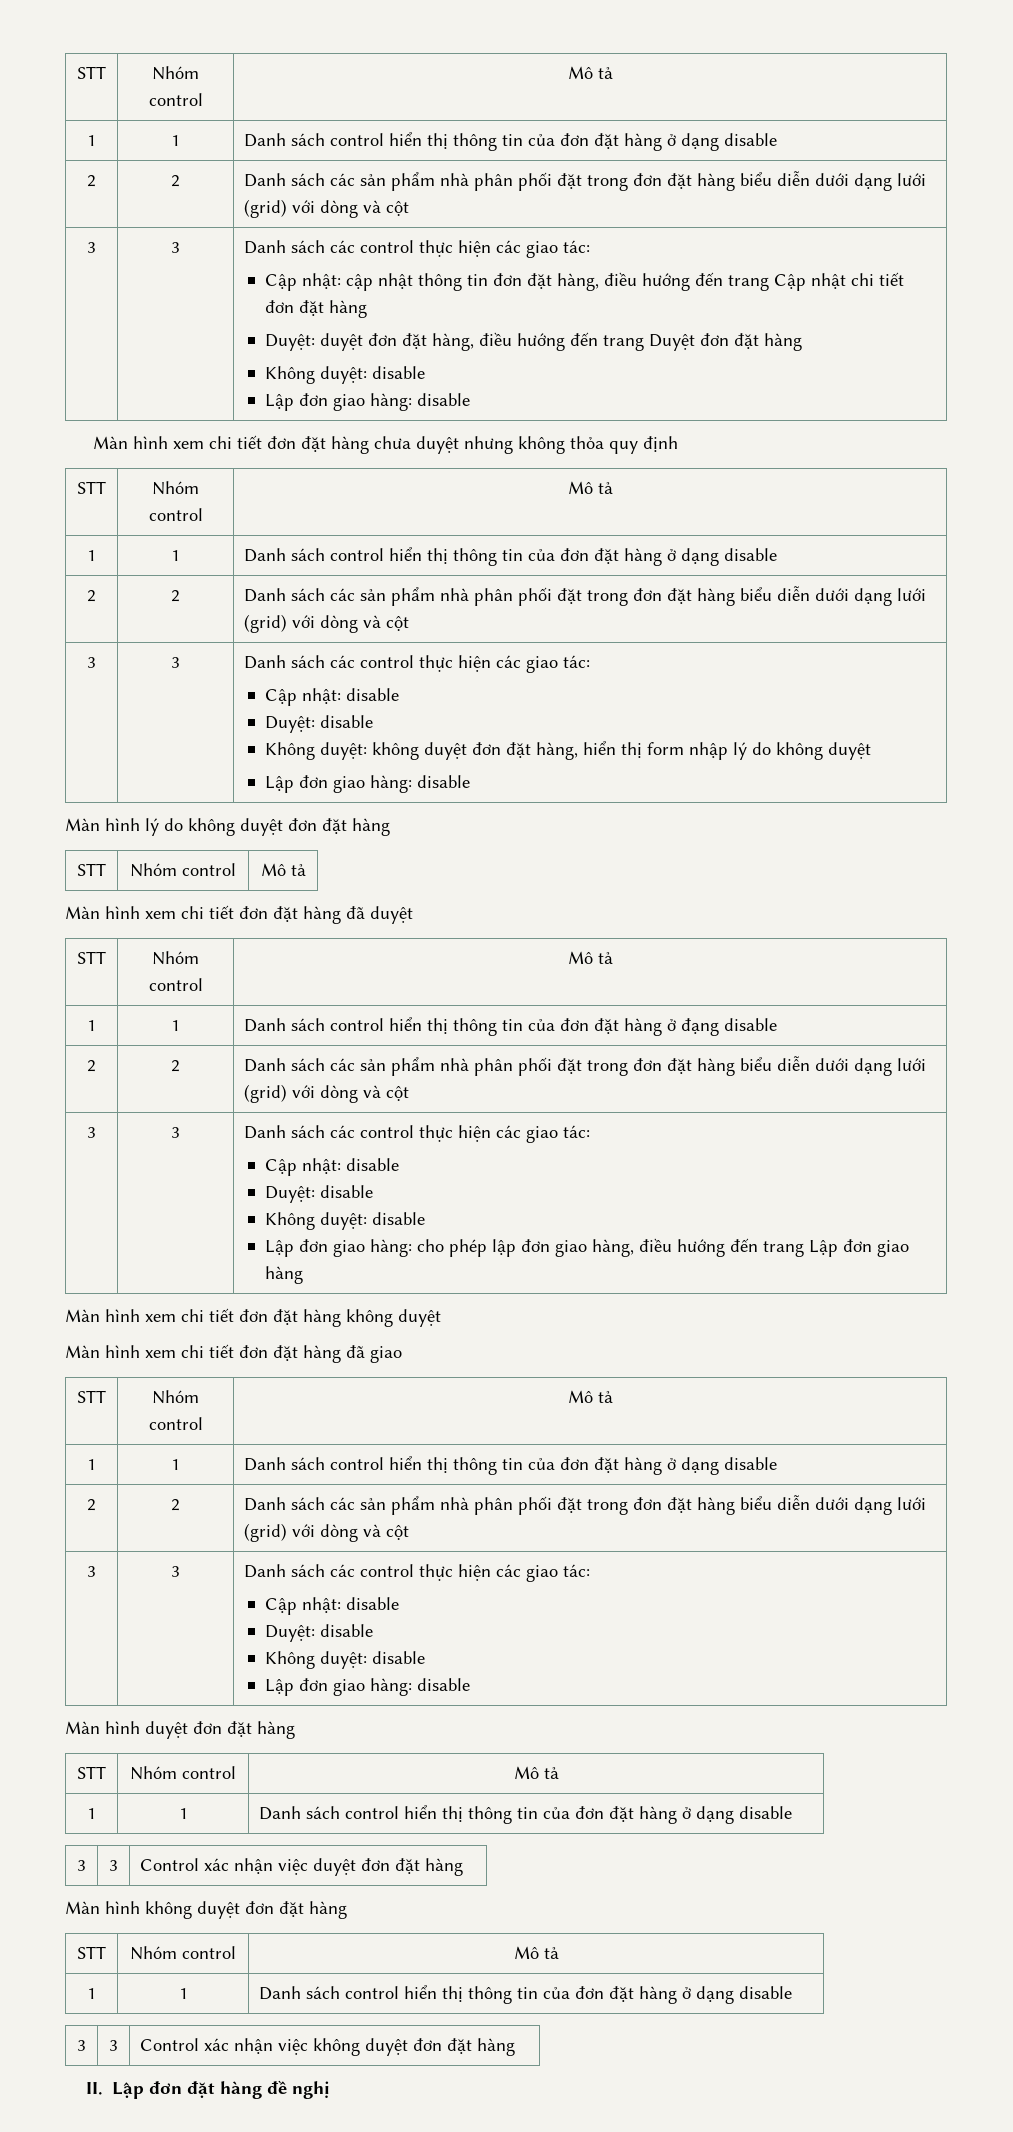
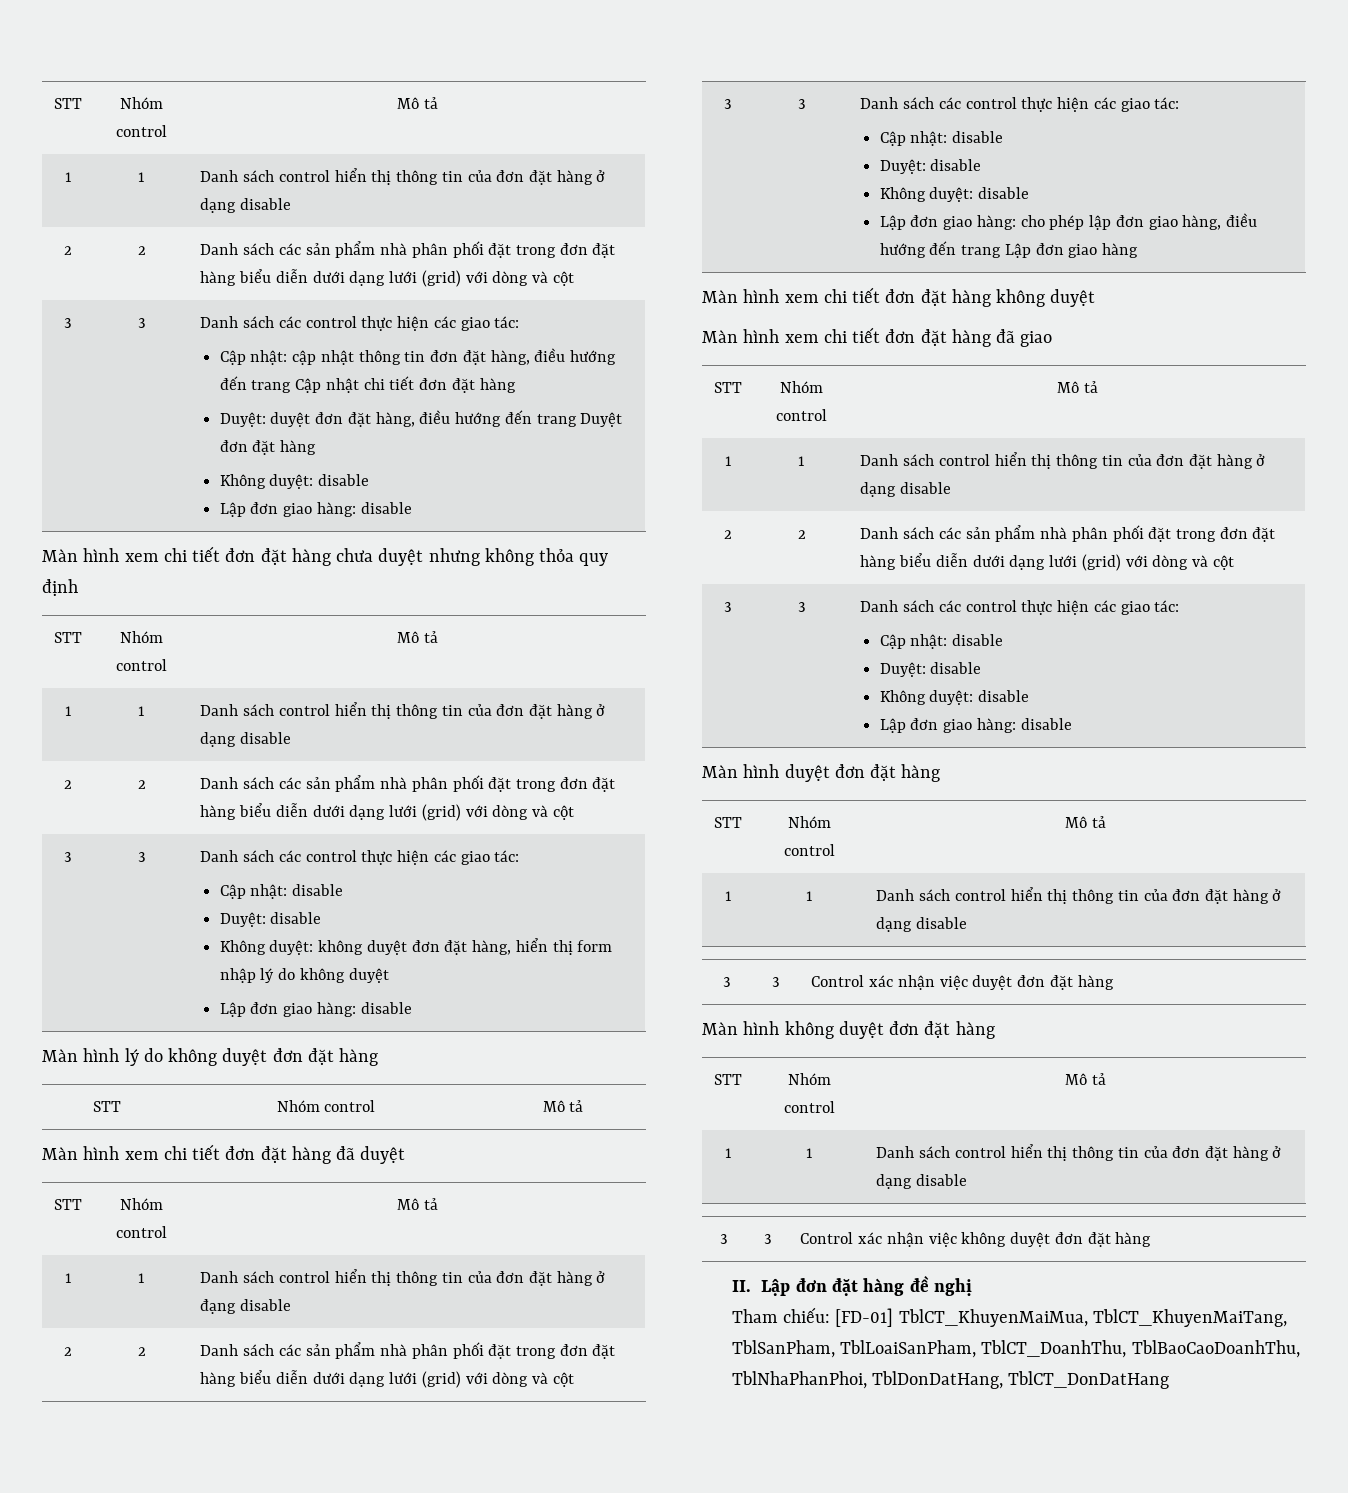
(330, 2090) none -> [731,1307,1287,1327] [731,1340,1300,1358] [731,1371,1170,1389] // Tham chiếu: [FD-01] TblCT_KhuyenMaiMua, TblCT_KhuyenMaiTang, TblSanPham, TblLoaiSanPham, TblCT_DoanhThu, TblBaoCaoDoanhThu, TblNhaPhanPhoi, TblDonDatHang, TblCT_DonDatHang

